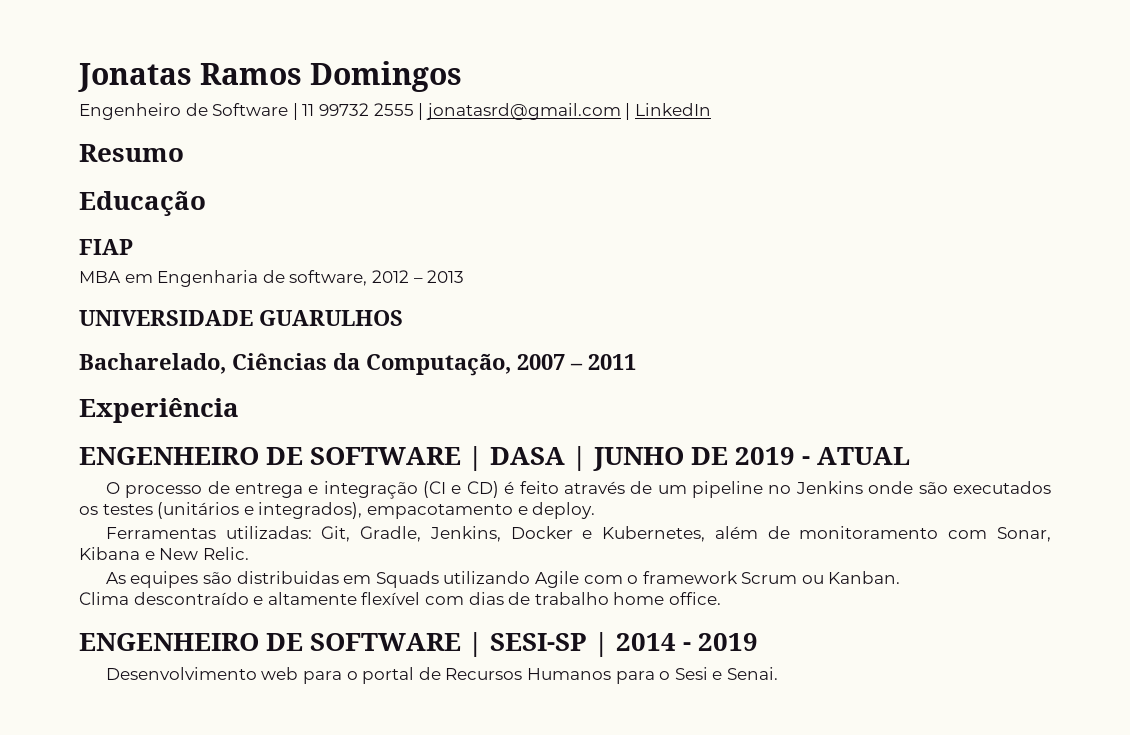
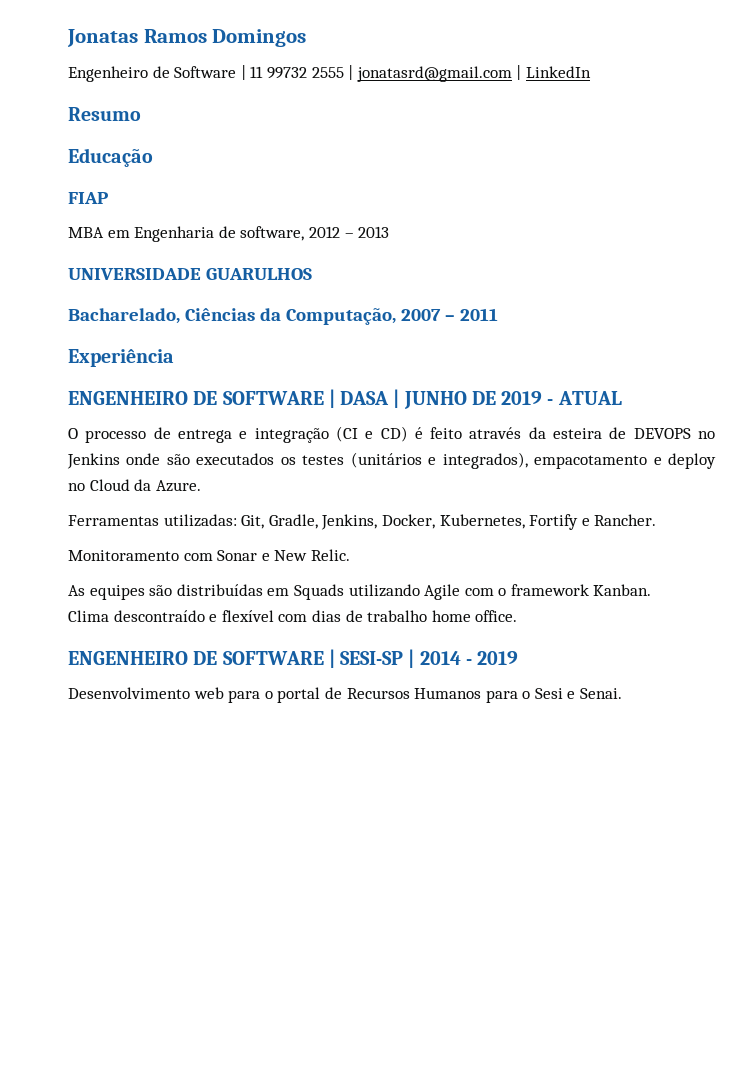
[630,481,764,498] de um pipeline -> [528,427,691,439] da esteira de DEVOPS
[532,502,596,519] deploy. -> [668,453,716,469] [68,479,201,492] deploy no Cloud da Azure.
[510,526,1051,542] [79,547,140,560] Docker e Kubernetes, além de monitoramento com Sonar, Kibana -> [381,514,657,530] [68,550,258,561] Docker, Kubernetes, Fortify e Rancher. // Monitoramento com Sonar
[236,571,339,584] distribuidas -> [176,584,263,596] distribuídas
[741,572,824,584] Scrum ou -> (589, 590) none
[267,592,357,605] altamente -> (218, 618) none

